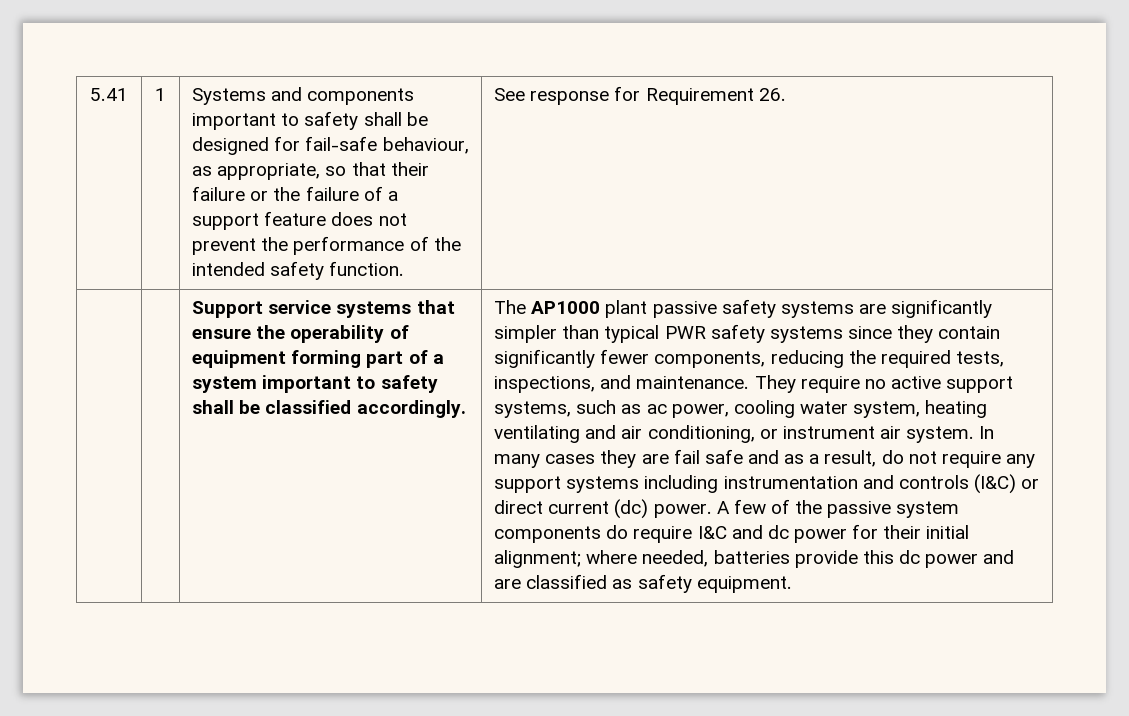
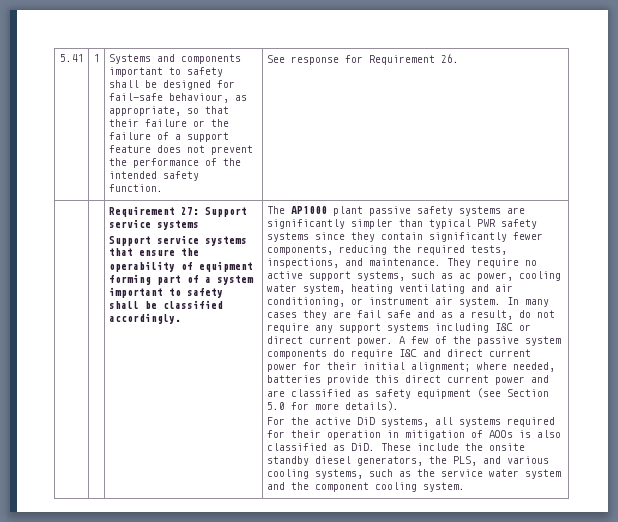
(786, 94) none -> [108,206,247,217] [108,219,199,230] Requirement 27: Support service systems //
[723,474,1016,494] instrumentation and controls (I&C) -> [494,323,513,331] I&C
[614,499,649,519] (dc) -> (351, 340) none
[767,525,789,539] dc -> [446,349,531,357] direct current
[898,550,920,564] dc -> [404,375,489,383] direct current
[696,576,792,593] equipment. -> [416,388,549,399] [266,401,399,411] [266,417,555,427] [266,430,561,440] [266,443,525,451] [266,456,549,466] [266,469,561,479] [266,482,465,492] equipment (see Section 5.0 for more details). // For the active DiD systems, all systems required for their operation in mitigation of AOOs is also classified as DiD. These include the onsite standby diesel generators, the PLS, and various cooling systems, such as the service water system and the component cooling system.

